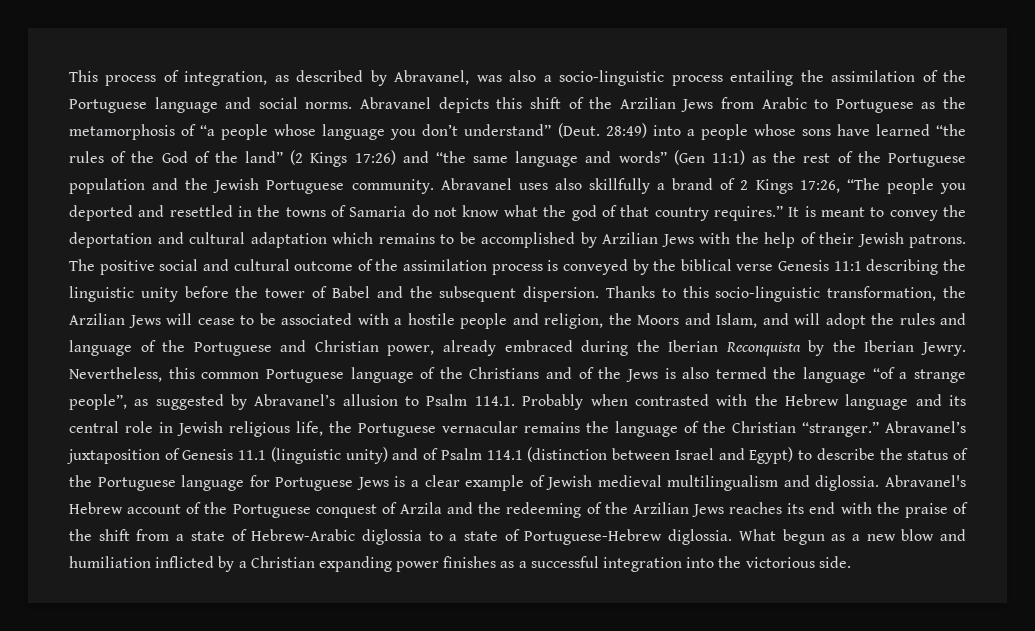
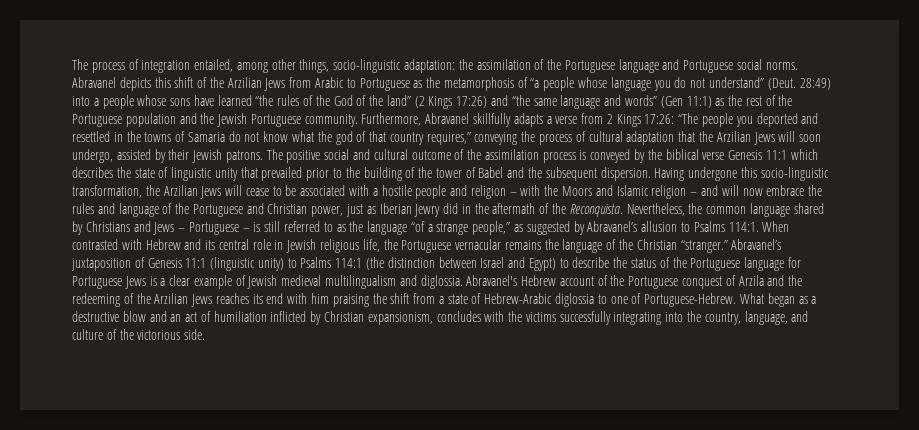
[69,70,794,86] This process of integration, as described by Abravanel, was also a socio-linguistic process entailing -> [72,59,456,73] The process of integration entailed, among other things, socio-linguistic adaptation:
(252, 103) none -> [683,60,734,73] Portuguese
[422,124,459,136] don’t -> [674,77,706,88] do not
[440,178,736,194] Abravanel uses also skillfully a brand of -> [361,113,604,127] Furthermore, Abravanel skillfully adapts a verse from
[799,180,840,193] 17:26, -> [644,114,675,124] 17:26:
[713,205,966,221] [69,232,816,248] requires.” It is meant to convey the deportation and cultural adaptation which remains to be accomplished by Arzilian Jews with the help of -> [426,131,822,145] [72,149,166,163] requires,” conveying the process of cultural adaptation that the Arzilian Jews will soon undergo, assisted by
[866,259,967,275] [69,286,229,302] describing the linguistic unity before -> [790,149,818,160] [72,167,416,181] which describes the state of linguistic unity that prevailed prior to the building of
[605,286,676,298] Thanks to -> [654,167,738,181] Having undergone
[544,313,866,329] religion, the Moors and Islam, and will adopt -> [470,185,805,199] religion – with the Moors and Islamic religion – and will now embrace
[442,340,966,356] [69,367,767,383] already embraced during the Iberian Reconquista by the Iberian Jewry. Nevertheless, this common Portuguese language of the Christians and of the Jews is also termed -> [346,203,824,217] [72,221,346,235] just as Iberian Jewry did in the aftermath of the Reconquista. Nevertheless, the common language shared by Christians and Jews – Portuguese – is still referred to as
[69,394,127,410] people”, -> [472,221,511,235] people,”
[426,394,909,410] Psalm 114.1. Probably when contrasted with the Hebrew language -> [693,221,790,232] [72,239,181,250] Psalms 114:1. When contrasted with Hebrew
[238,450,267,460] 11.1 -> [185,258,207,268] 11:1
[392,447,608,462] and of Psalm 114.1 (distinction -> [287,257,435,270] to Psalms 114:1 (the distinction
[876,502,968,518] the praise of -> [311,293,369,307] him praising
[449,529,896,545] a state of Portuguese-Hebrew diglossia. What begun as a new -> [610,293,817,307] [72,311,119,322] one of Portuguese-Hebrew. What began as a destructive
[69,556,715,572] humiliation inflicted by a Christian expanding power finishes as a successful integration into -> [170,311,809,325] [72,329,117,340] an act of humiliation inflicted by Christian expansionism, concludes with the victims successfully integrating into the country, language, and culture of

